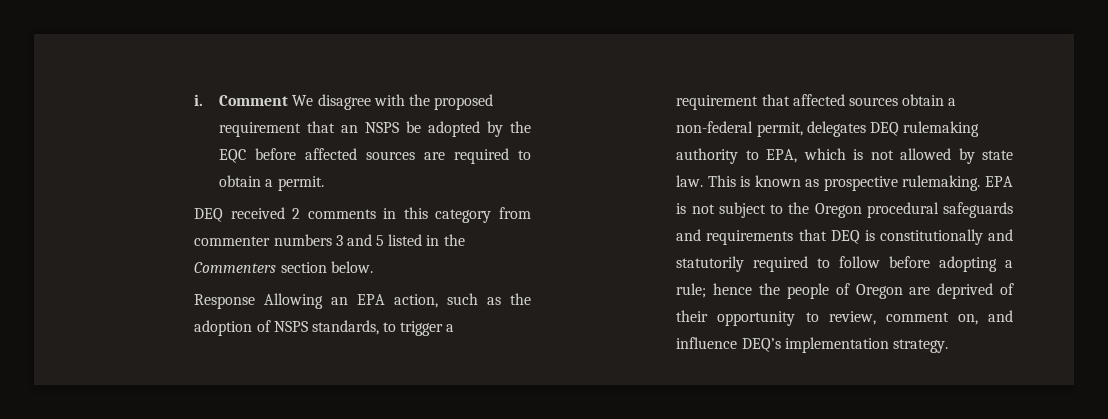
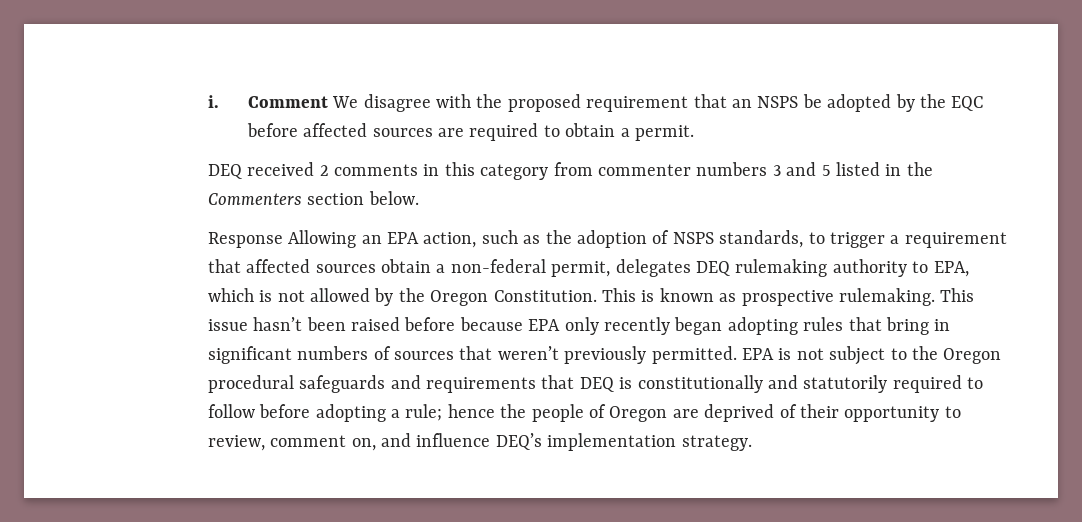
[982,150,1013,160] [676,175,704,187] state law. -> [398,288,597,306] the Oregon Constitution.
(981, 183) none -> [940,288,975,302] [207,317,951,335] [207,346,737,364] This issue hasn’t been raised before because EPA only recently began adopting rules that bring in significant numbers of sources that weren’t previously permitted.

